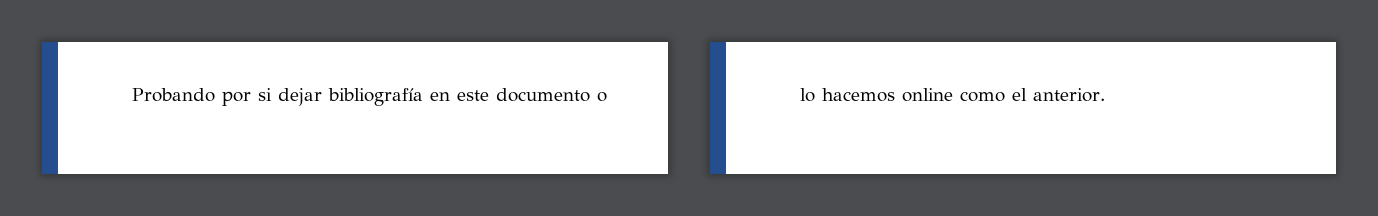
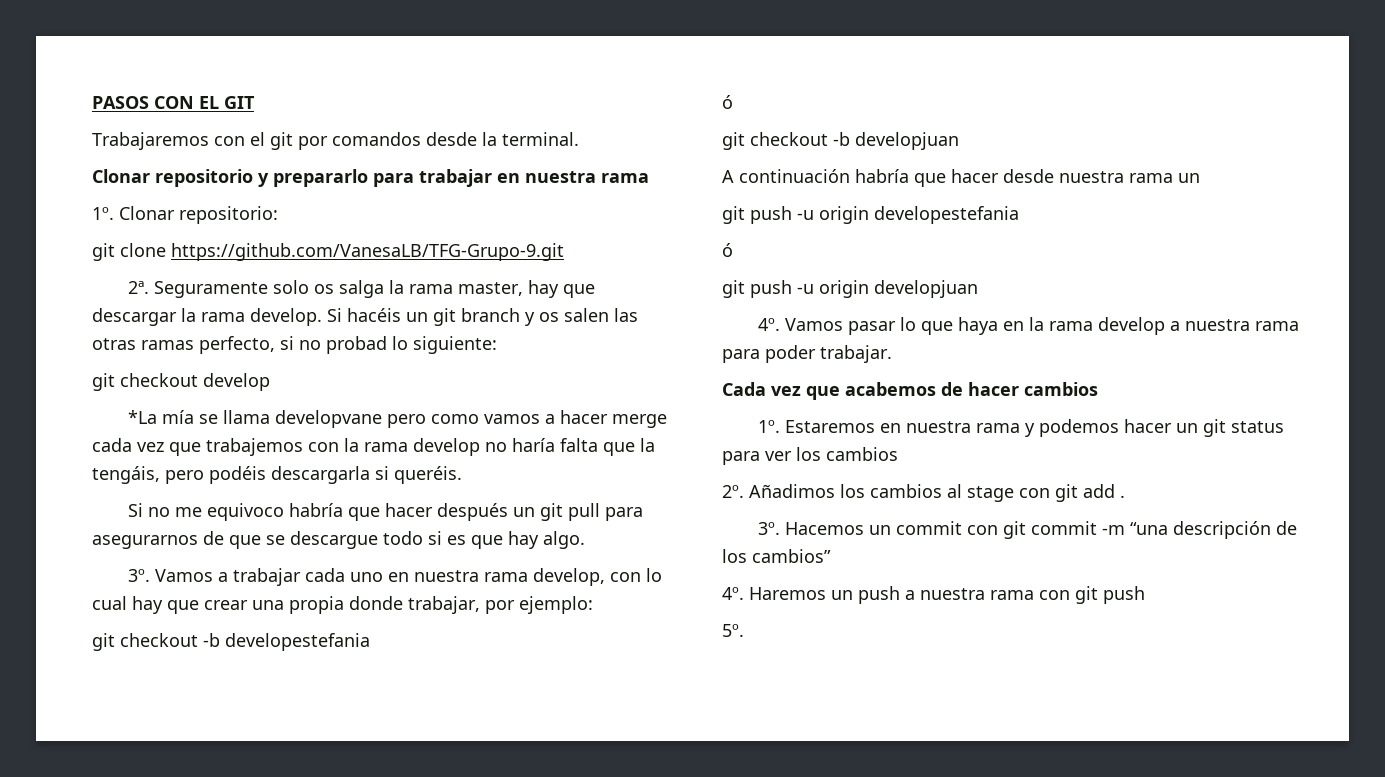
[132,88,1105,106] Probando por si dejar bibliografía en este documento o lo hacemos online como el anterior. -> [92,96,255,109] [92,132,579,150] [92,169,649,187] [92,206,278,224] [92,243,564,261] [128,280,596,298] [92,308,638,326] [92,336,497,354] [92,373,270,391] [128,410,668,428] [92,438,655,456] [92,466,462,484] [128,503,644,521] [92,531,585,549] [128,568,663,586] [92,596,593,614] [92,633,370,651] [722,95,733,109] [722,132,959,150] [722,169,1200,187] [722,206,1019,224] [722,243,733,257] [722,280,978,298] [758,317,1300,335] [722,345,892,363] [722,382,1098,400] [758,419,1285,437] [722,447,898,465] [722,484,1125,502] [758,521,1298,539] [722,549,831,563] [722,586,1145,604] [722,624,744,637] PASOS CON EL GIT // Trabajaremos con el git por comandos desde la terminal. // Clonar repositorio y prepararlo para trabajar en nuestra rama // 1º. Clonar repositorio: // git clone https://github.com/VanesaLB/TFG-Grupo-9.git // 2ª. Seguramente solo os salga la rama master, hay que descargar la rama develop. Si hacéis un git branch y os salen las otras ramas perfecto, si no probad lo siguiente: // git checkout develop // *La mía se llama developvane pero como vamos a hacer merge cada vez que trabajemos con la rama develop no haría falta que la tengáis, pero podéis descargarla si queréis. // Si no me equivoco habría que hacer después un git pull para asegurarnos de que se descargue todo si es que hay algo. // 3º. Vamos a trabajar cada uno en nuestra rama develop, con lo cual hay que crear una propia donde trabajar, por ejemplo: // git checkout -b developestefania // ó // git checkout -b developjuan // A continuación habría que hacer desde nuestra rama un // git push -u origin developestefania // ó // git push -u origin developjuan // 4º. Vamos pasar lo que haya en la rama develop a nuestra rama para poder trabajar. // Cada vez que acabemos de hacer cambios // 1º. Estaremos en nuestra rama y podemos hacer un git status para ver los cambios // 2º. Añadimos los cambios al stage con git add . // 3º. Hacemos un commit con git commit -m “una descripción de los cambios” // 4º. Haremos un push a nuestra rama con git push // 5º.

